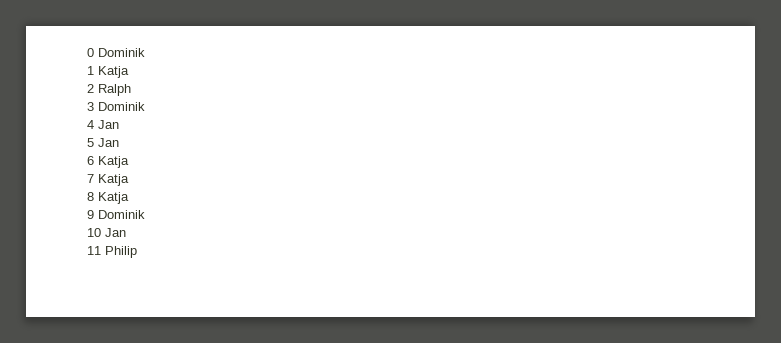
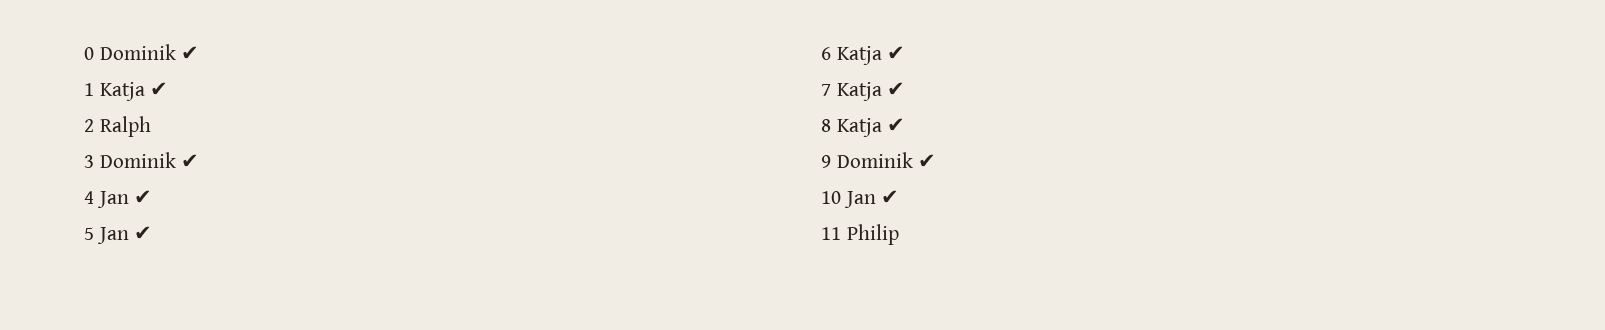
(145, 52) none -> [181,46,200,60] ✔
(129, 72) none -> [150,82,169,96] ✔
(145, 106) none -> [181,154,200,168] ✔
(119, 124) none -> [134,190,153,204] ✔
(119, 142) none -> [134,226,153,240] ✔
(129, 162) none -> [887,46,906,60] ✔
(129, 180) none -> [887,82,906,96] ✔
(129, 198) none -> [887,118,906,132] ✔
(145, 214) none -> [918,154,937,168] ✔
(126, 232) none -> [881,190,900,204] ✔

